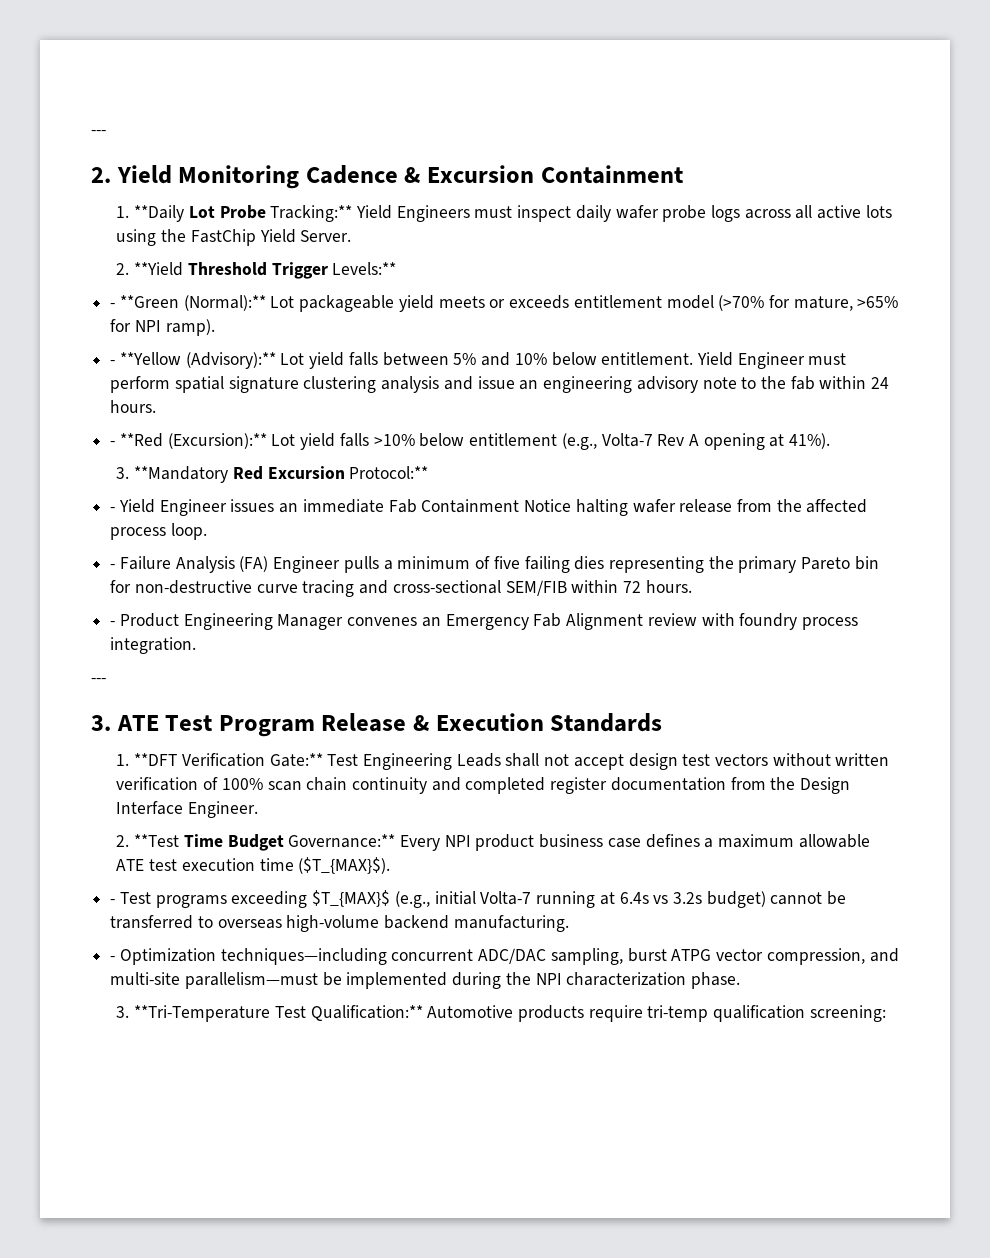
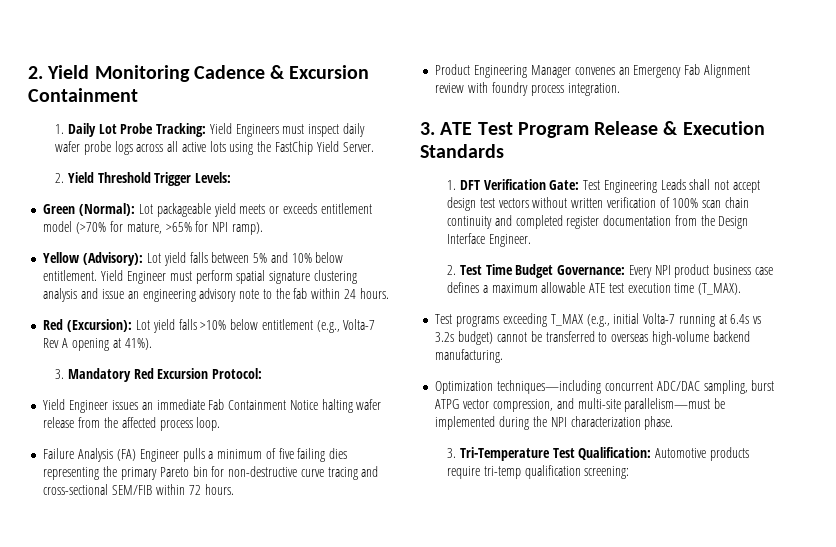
[91,130,106,135] --- // -> (28, 72) none
[134,205,185,222] **Daily -> [67,123,96,137] Daily
[270,205,353,222] Tracking:** -> [156,123,207,137] Tracking:
[134,262,184,276] **Yield -> [67,172,94,183] Yield
[332,262,397,275] [110,295,266,311] Levels:** // - **Green (Normal):** -> [195,172,232,183] [43,203,136,216] Levels: // Green (Normal):
[110,352,276,369] - **Yellow (Advisory):** -> [43,252,144,266] Yellow (Advisory):
[110,433,267,449] - **Red (Excursion):** -> [43,319,133,332] Red (Excursion):
[134,466,229,483] **Mandatory -> [67,368,131,382] Mandatory
[349,466,429,479] [110,507,116,512] Protocol:** // - -> [212,368,263,379] Protocol: //
[110,564,116,569] - -> (221, 424) none
[110,621,116,626] - -> (234, 489) none
[91,678,106,683] // --- -> (620, 89) none
[134,753,323,767] **DFT Verification Gate:** -> [459,179,580,190] DFT Verification Gate:
[134,834,180,847] **Test -> [459,265,482,275] Test
[288,834,396,848] Governance:** -> [557,265,626,275] Governance:
[298,857,391,874] [110,899,116,904] ($T_{MAX}$). // - -> [698,283,742,295] (T_MAX). //
[312,890,391,907] $T_{MAX}$ -> [550,314,583,326] T_MAX
[110,956,116,961] - -> (504, 356) none
[134,1005,423,1022] **Tri-Temperature Test Qualification:** -> [459,447,652,461] Tri-Temperature Test Qualification:

